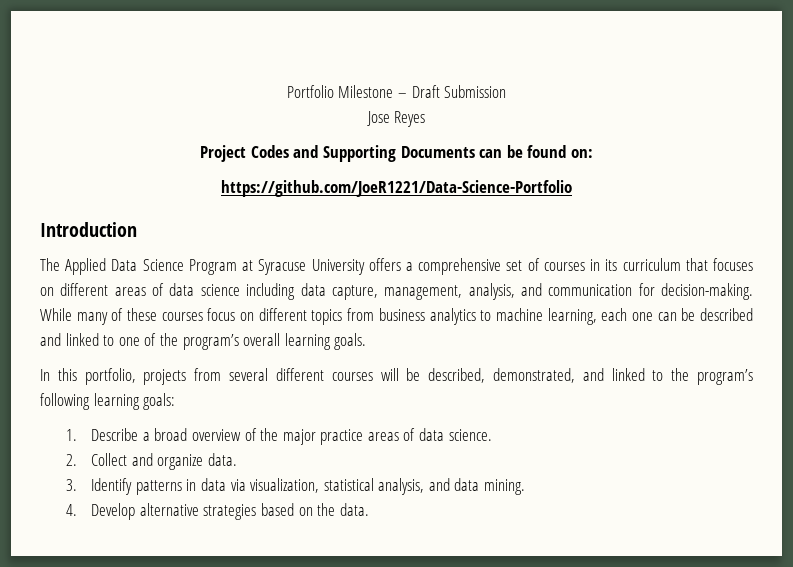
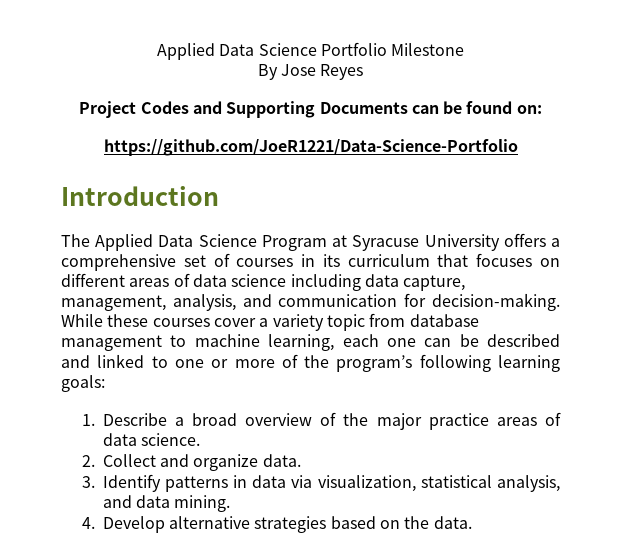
(286, 91) none -> [156,43,317,60] Applied Data Science
[397,85,507,98] – Draft Submission // -> [257,64,278,80] // By
[76,308,476,325] many of these courses focus on different topics from business analytics -> [107,313,479,331] [61,335,162,351] these courses cover a variety topic from database management
(140, 341) none -> [211,359,275,368] or more
[243,333,367,350] [40,368,753,385] overall learning goals. // In this portfolio, projects from several different courses will be described, demonstrated, and linked to the program’s -> (413, 363) none

